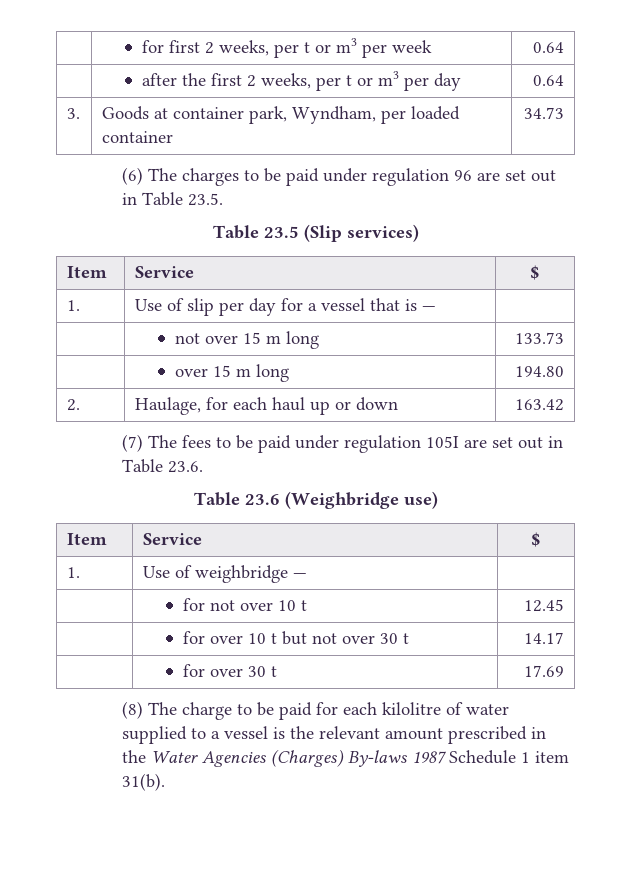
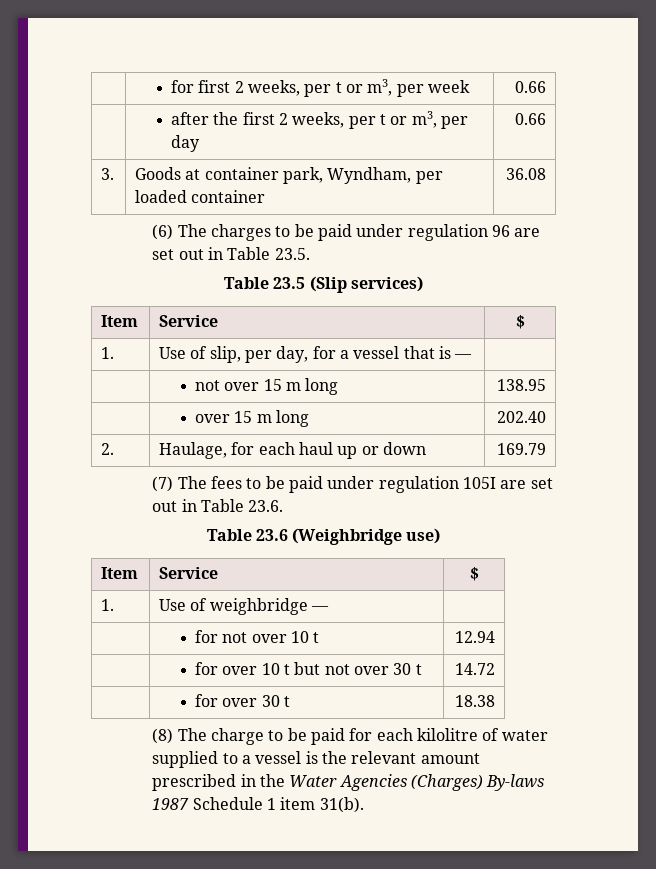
[336,38,358,53] m3 -> [367,79,393,96] m3,
[533,42,565,53] 0.64 -> [514,81,546,93] 0.66
[378,71,400,86] m3 -> [411,111,437,128] m3,
[533,75,565,86] 0.64 -> [514,113,546,125] 0.66
[524,107,565,119] 34.73 -> [505,168,546,180] 36.08
[186,298,276,316] slip per day -> [209,346,309,363] slip, per day,
[515,332,565,344] [175,364,290,382] [515,366,565,377] 133.73 // | over 15 m long | 194.80 -> [496,379,546,391] [195,410,310,427] [496,411,546,423] 138.95 // | over 15 m long | 202.40
[515,399,565,411] 163.42 -> [496,443,546,455] 169.79
[524,599,565,612] 12.45 -> [454,631,495,643] 12.94
[524,632,565,644] 14.17 -> [454,663,495,675] 14.72
[524,665,565,677] 17.69 -> [454,695,495,707] 18.38

